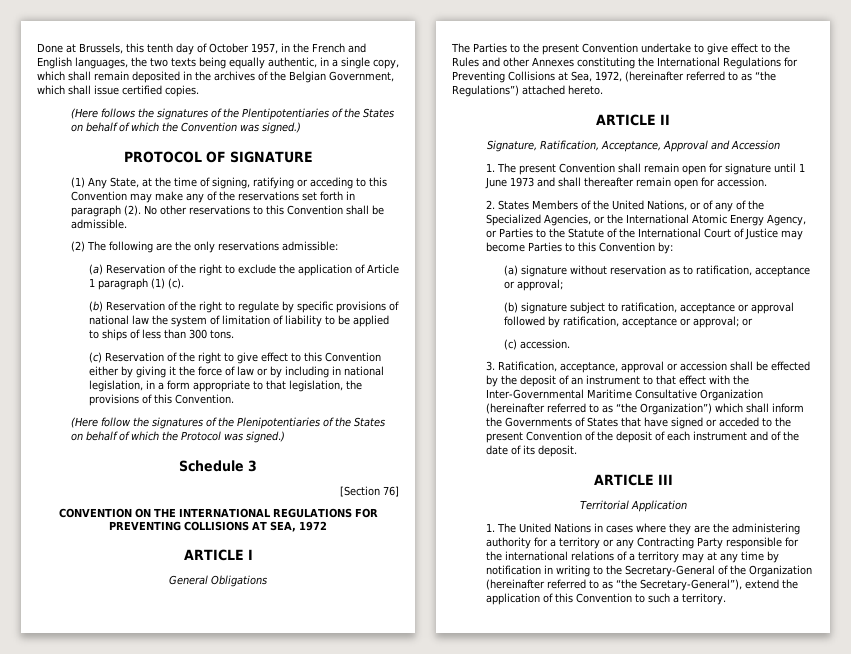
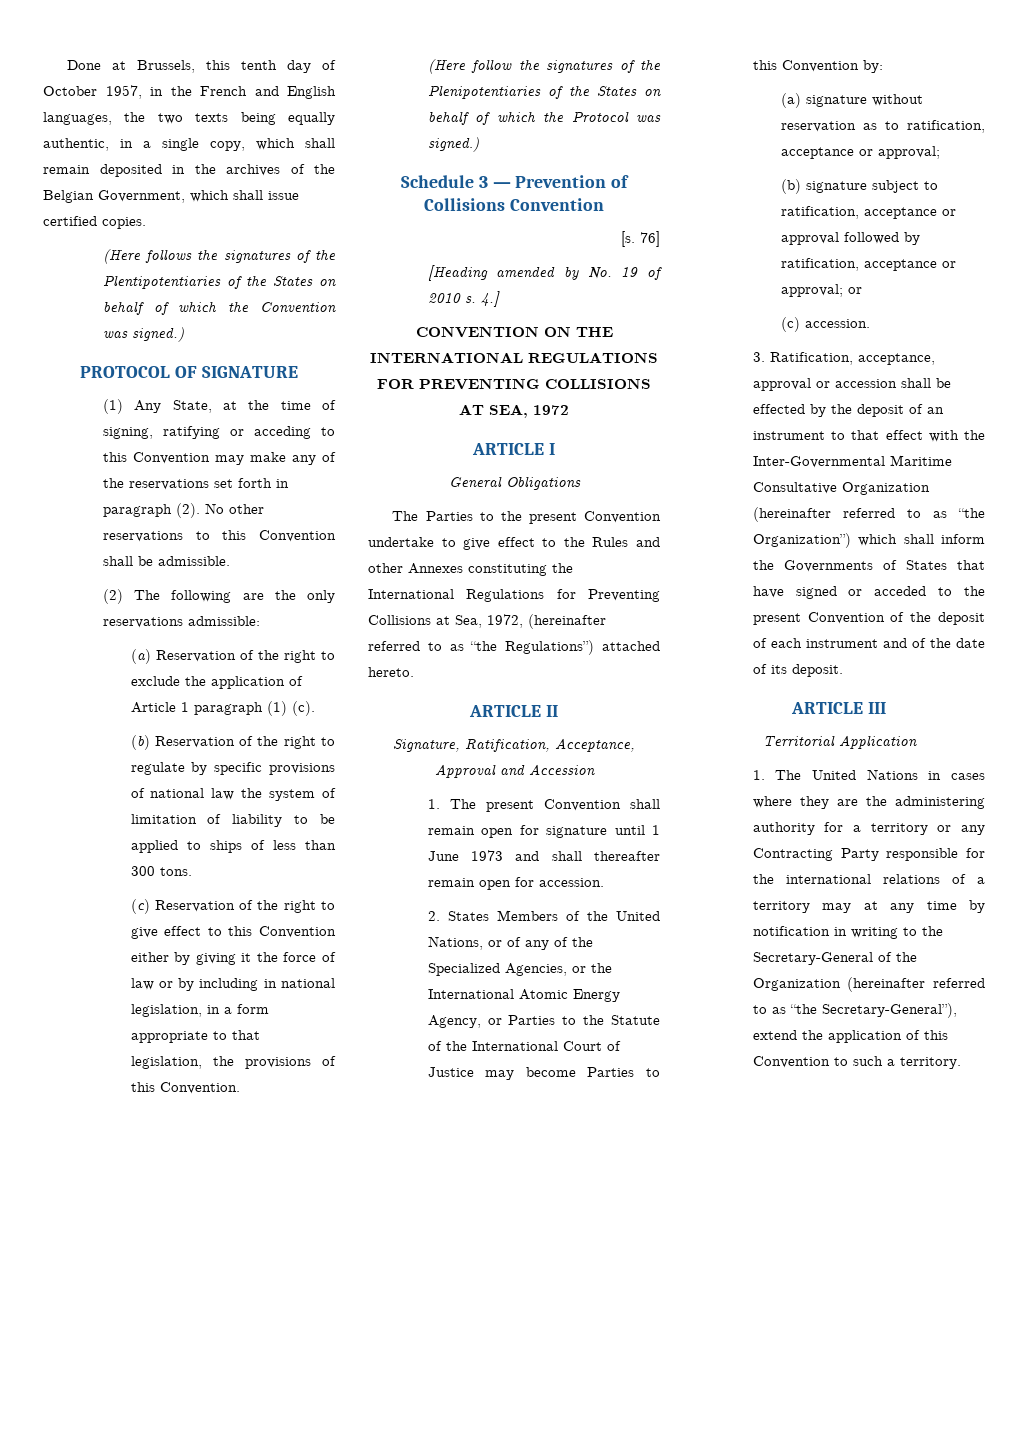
[340,486,399,497] // [Section 76] -> [492,175,629,188] [424,198,604,211] [621,231,660,247] [427,265,662,281] [427,291,500,307] — Prevention of Collisions Convention // [s. 76] // [Heading amended by No. 19 of 2010 s. 4.]

